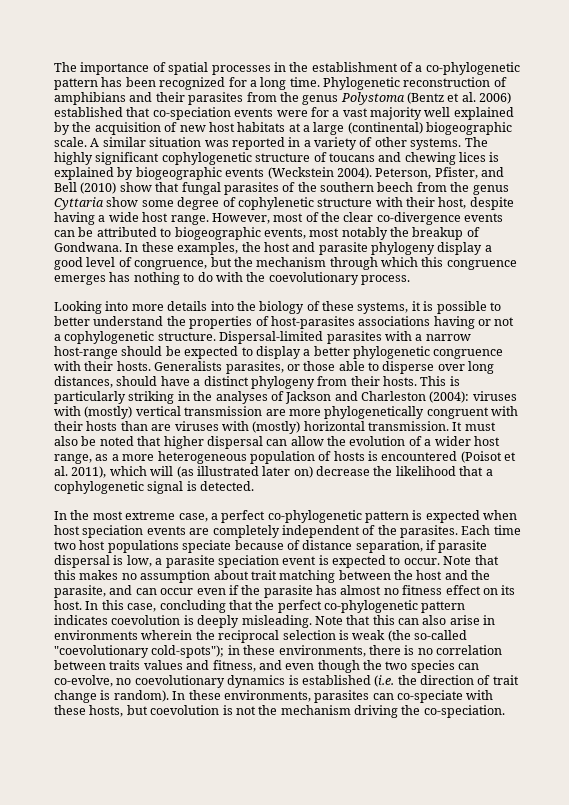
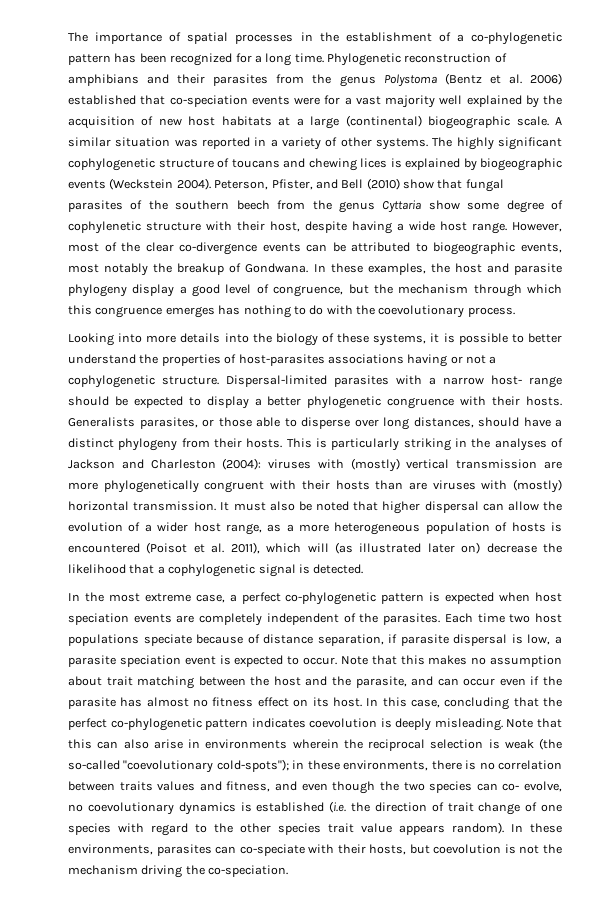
[54,346,118,359] host-range -> [491,375,562,388] host- range
[54,675,113,687] co-evolve, -> [502,781,563,792] co- evolve,
[100,690,111,700] is -> [525,802,562,812] [68,823,445,836] of one species with regard to the other species trait value appears
[54,705,86,715] these -> [337,844,366,854] their

